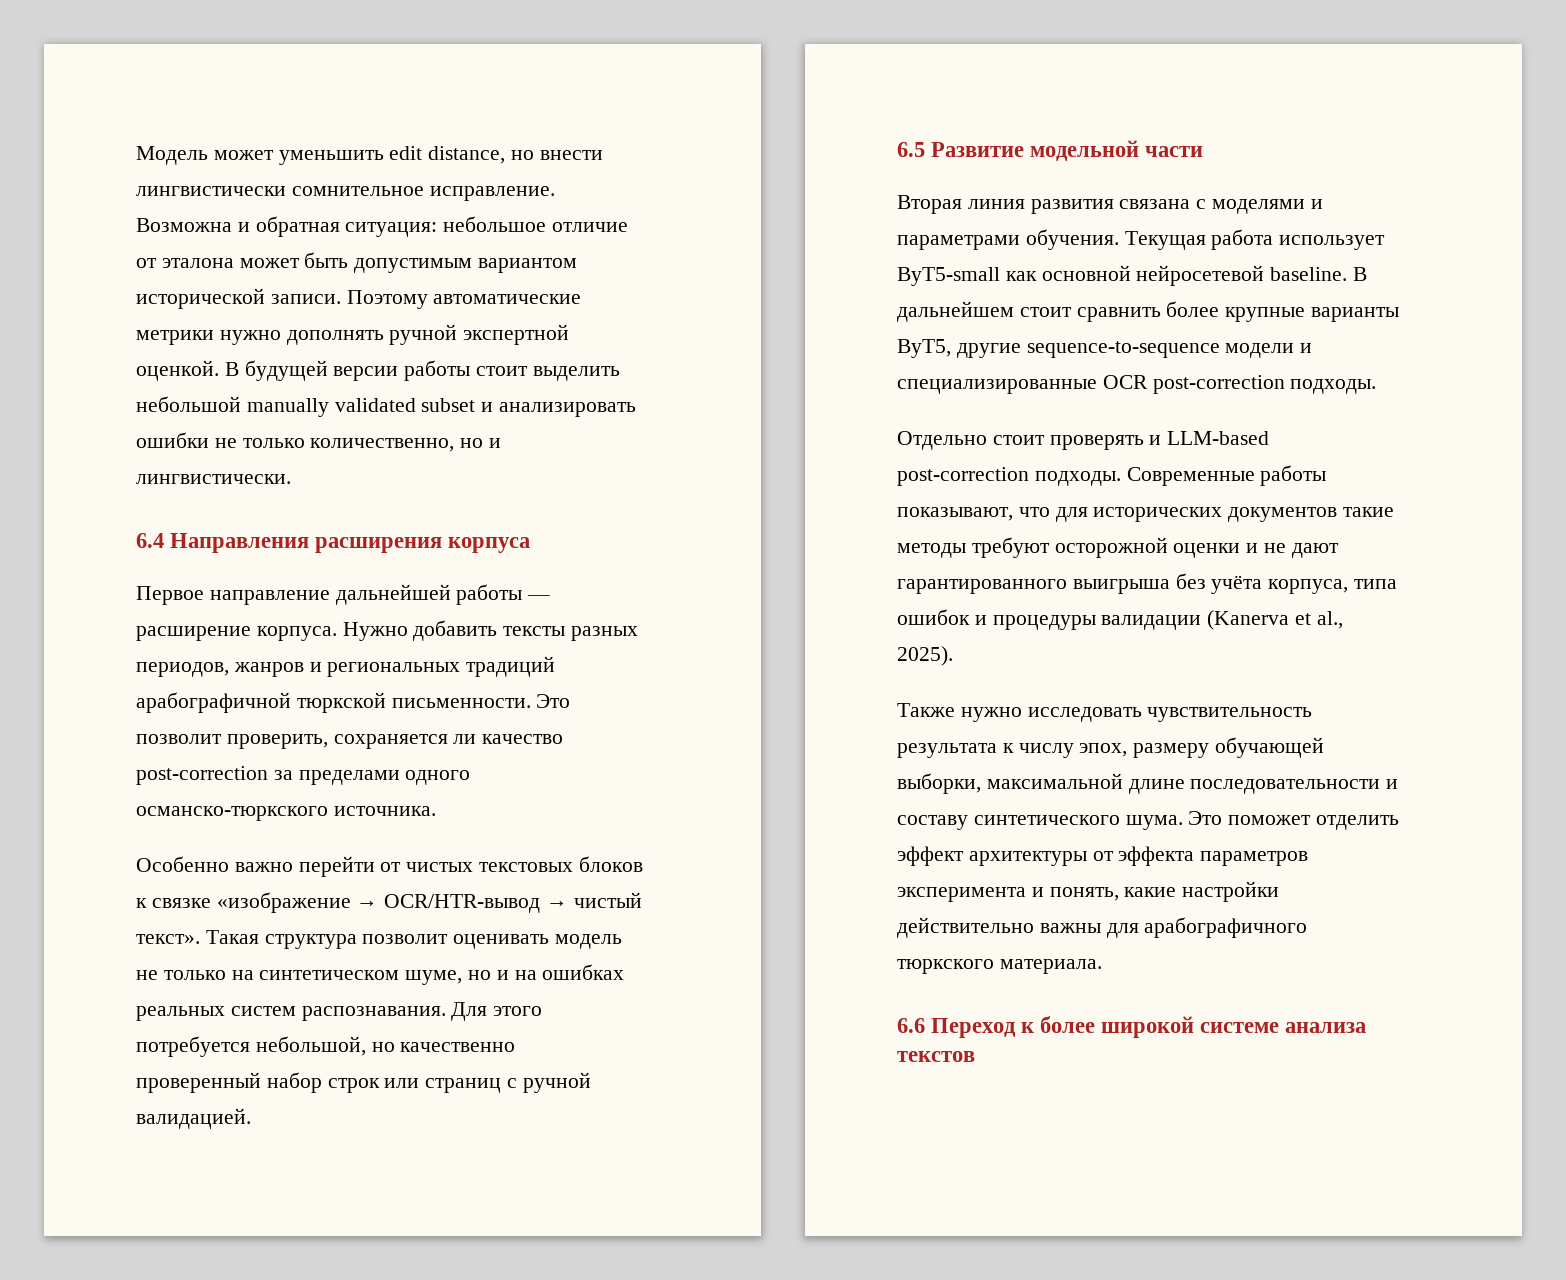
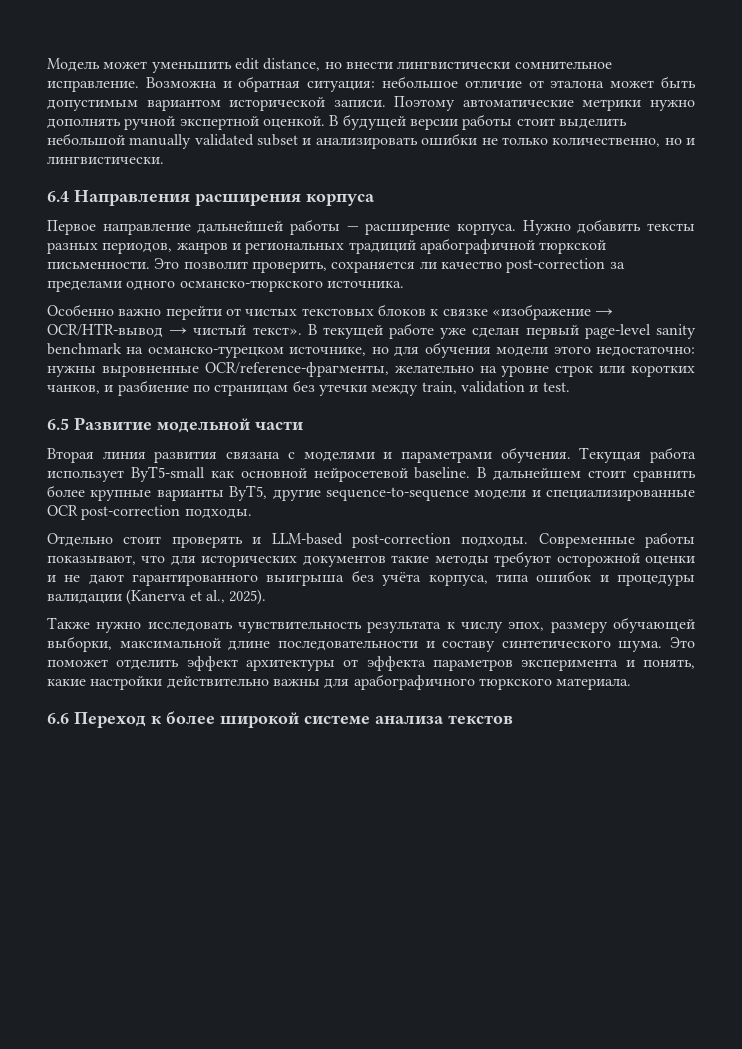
[205,930,623,949] [136,964,625,985] [136,1002,543,1021] [136,1036,516,1057] [136,1072,591,1093] [136,1108,251,1129] Такая структура позволит оценивать модель не только на синтетическом шуме, но и на ошибках реальных систем распознавания. Для этого потребуется небольшой, но качественно проверенный набор строк или страниц с ручной валидацией. -> [307,323,696,339] [47,342,696,358] [47,362,695,377] [47,380,570,396] В текущей работе уже сделан первый page-level sanity benchmark на османско-турецком источнике, но для обучения модели этого недостаточно: нужны выровненные OCR/reference-фрагменты, желательно на уровне строк или коротких чанков, и разбиение по страницам без утечки между train, validation и test.

